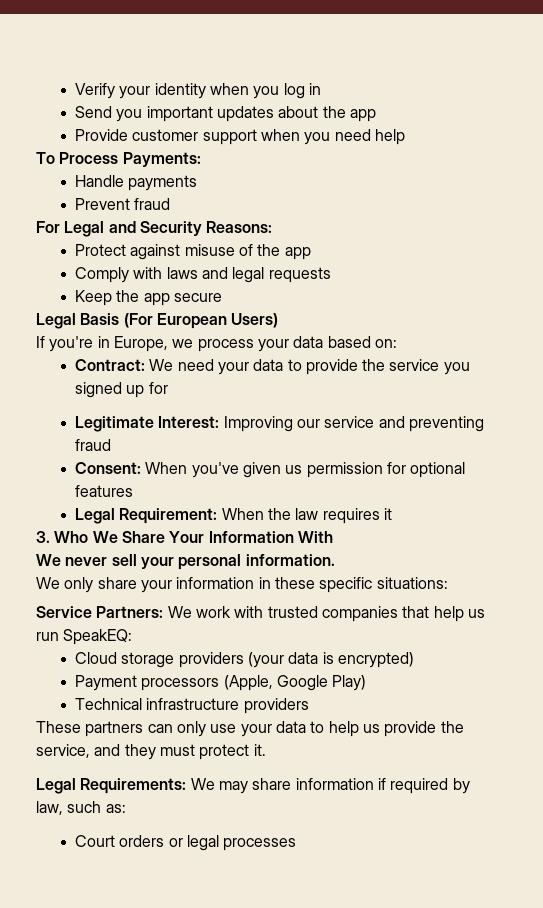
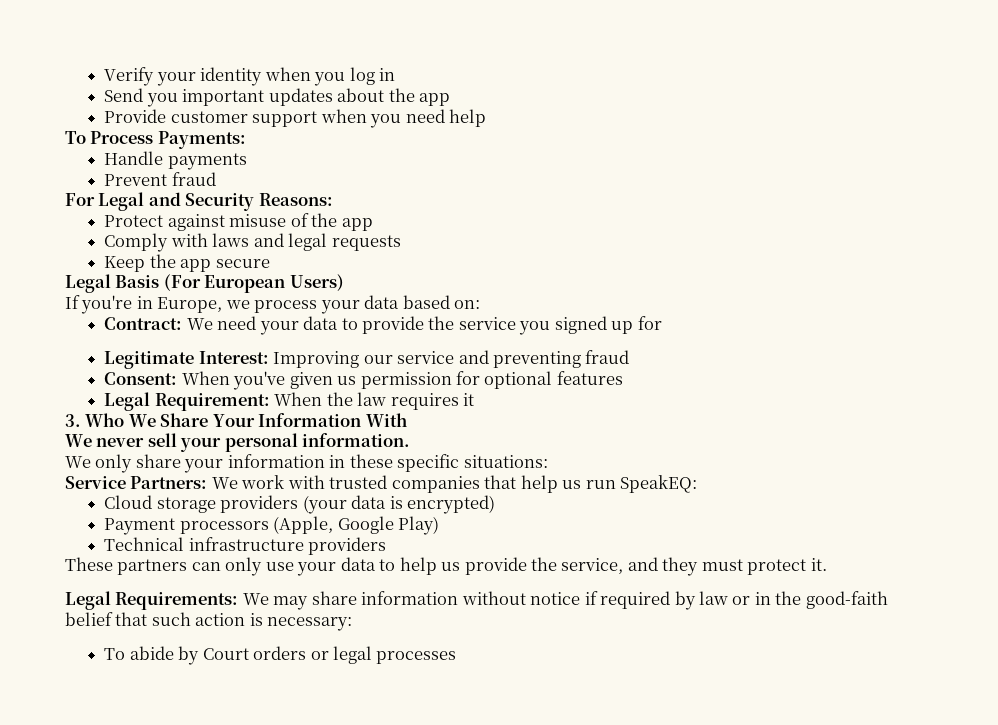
(374, 784) none -> [461,591,581,605] without notice
[36,801,126,815] law, such as: // -> [699,591,888,609] [65,612,353,631] [104,646,200,665] law or in the good-faith belief that such action is necessary: // To abide by

